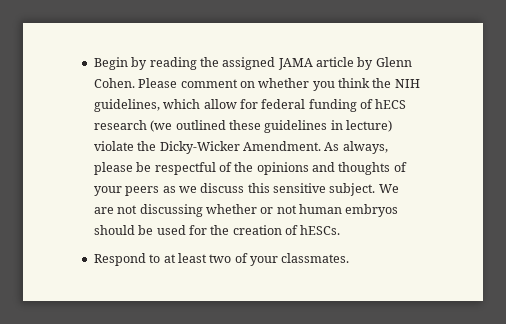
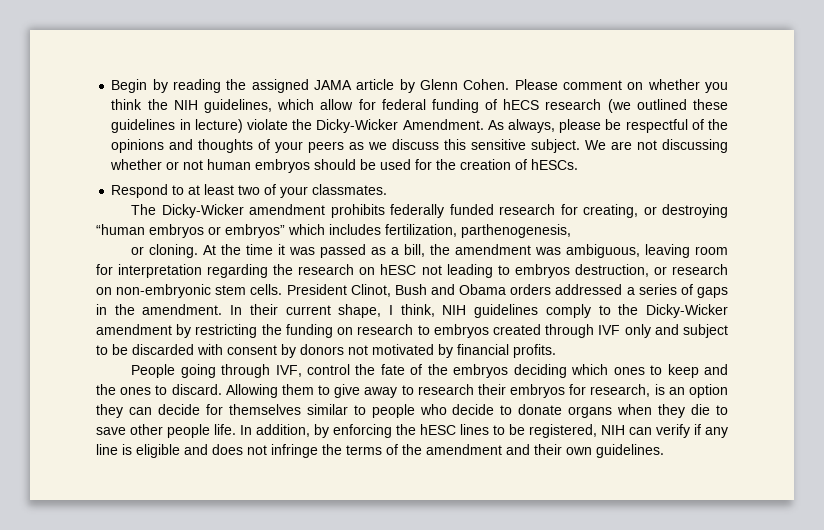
(350, 258) none -> [131,204,729,218] [96,224,571,238] [131,244,728,258] [96,264,729,278] [96,284,728,298] [96,304,728,318] [96,324,728,338] [96,344,556,358] [131,364,729,378] [96,384,728,398] [96,404,728,418] [96,424,728,438] [96,444,664,458] // The Dicky-Wicker amendment prohibits federally funded research for creating, or destroying “human embryos or embryos” which includes fertilization, parthenogenesis, // or cloning. At the time it was passed as a bill, the amendment was ambiguous, leaving room for interpretation regarding the research on hESC not leading to embryos destruction, or research on non-embryonic stem cells. President Clinot, Bush and Obama orders addressed a series of gaps in the amendment. In their current shape, I think, NIH guidelines comply to the Dicky-Wicker amendment by restricting the funding on research to embryos created through IVF only and subject to be discarded with consent by donors not motivated by financial profits. // People going through IVF, control the fate of the embryos deciding which ones to keep and the ones to discard. Allowing them to give away to research their embryos for research, is an option they can decide for themselves similar to people who decide to donate organs when they die to save other people life. In addition, by enforcing the hESC lines to be registered, NIH can verify if any line is eligible and does not infringe the terms of the amendment and their own guidelines.

